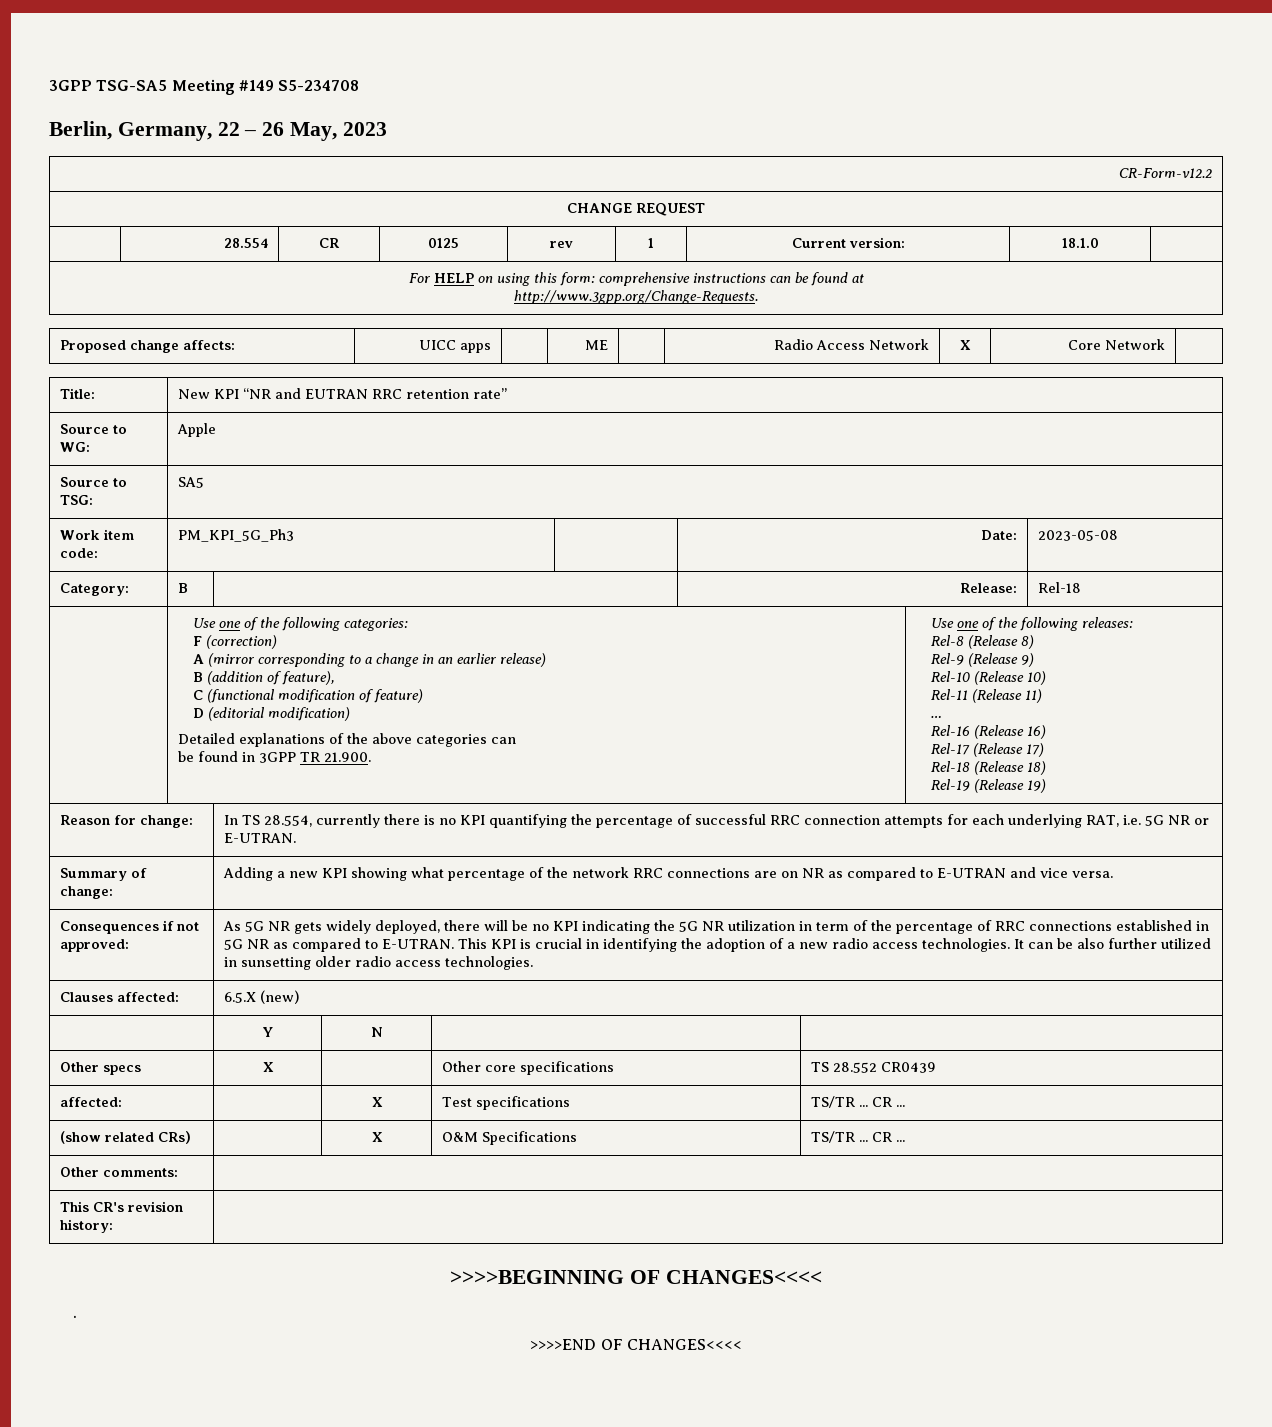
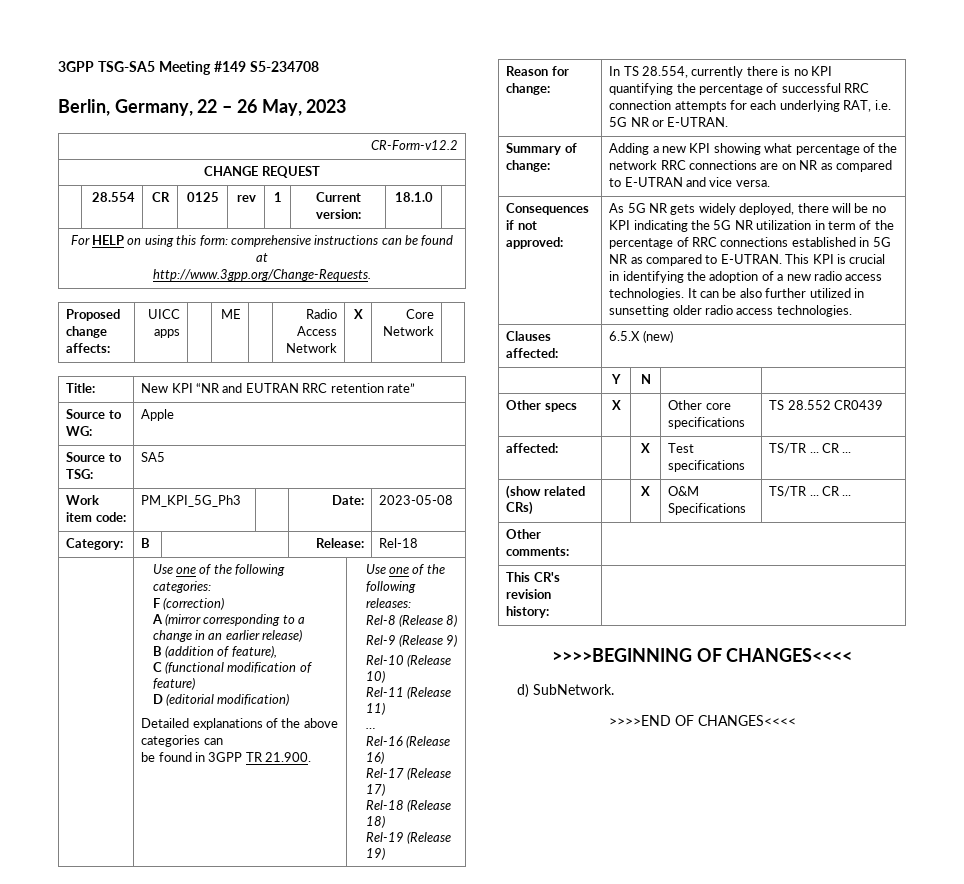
[73,1315,78,1318] . -> [516,684,614,698] d) SubNetwork.

